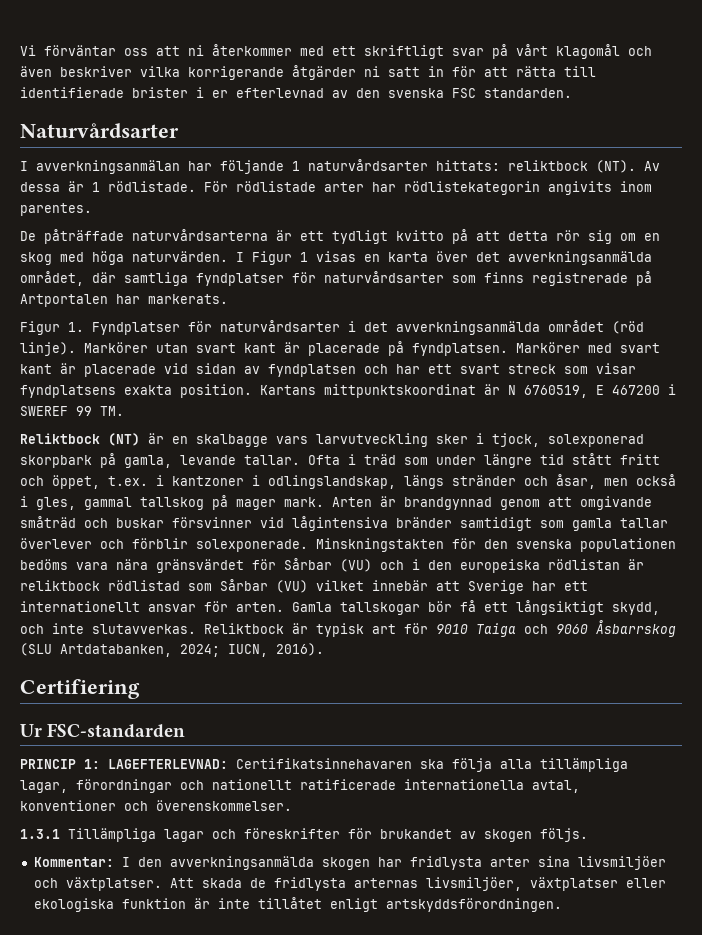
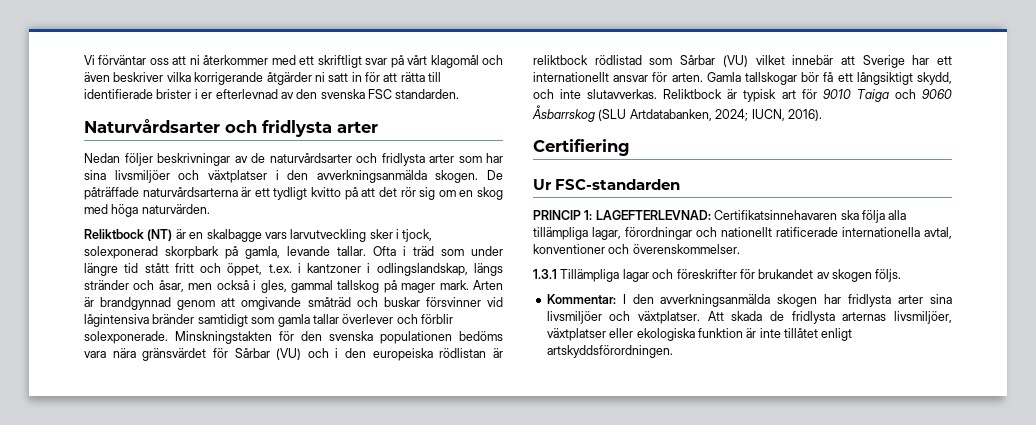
[20,159,660,174] [20,181,652,195] [20,203,92,216] // I avverkningsanmälan har följande 1 naturvårdsarter hittats: reliktbock (NT). Av dessa är 1 rödlistade. För rödlistade arter har rödlistekategorin angivits inom parentes. // -> [225,120,378,137] [84,153,503,166] [84,170,479,183] och fridlysta arter // Nedan följer beskrivningar av de naturvårdsarter och fridlysta arter som har sina livsmiljöer och växtplatser i den avverkningsanmälda skogen.
[508,231,548,241] detta -> [378,187,397,197] det
[236,251,652,265] [20,271,652,286] [20,294,228,307] [20,320,644,335] [20,341,660,356] [20,363,636,377] [20,384,676,398] [20,406,124,416] I Figur 1 visas en karta över det avverkningsanmälda området, där samtliga fyndplatser för naturvårdsarter som finns registrerade på Artportalen har markerats. // Figur 1. Fyndplatser för naturvårdsarter i det avverkningsanmälda området (röd linje). Markörer utan svart kant är placerade på fyndplatsen. Markörer med svart kant är placerade vid sidan av fyndplatsen och har ett svart streck som visar fyndplatsens exakta position. Kartans mittpunktskoordinat är N 6760519, E 467200 i SWEREF 99 TM. -> (210, 209) none

